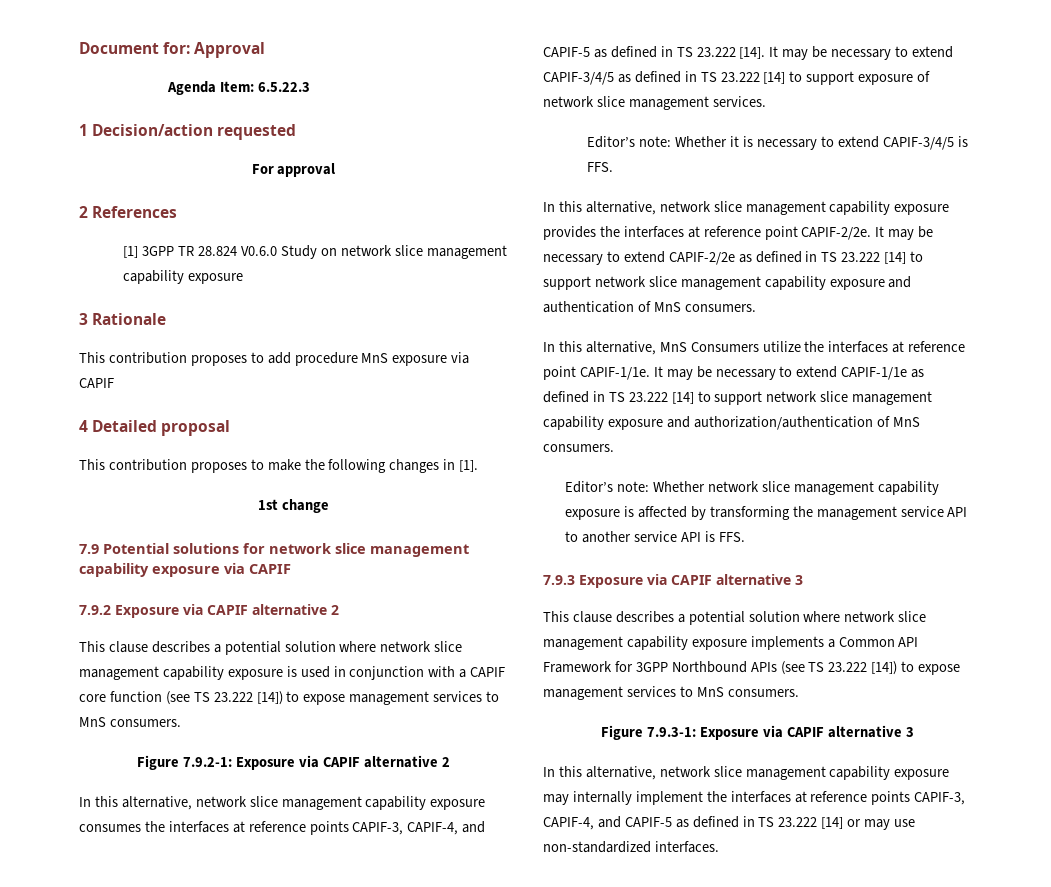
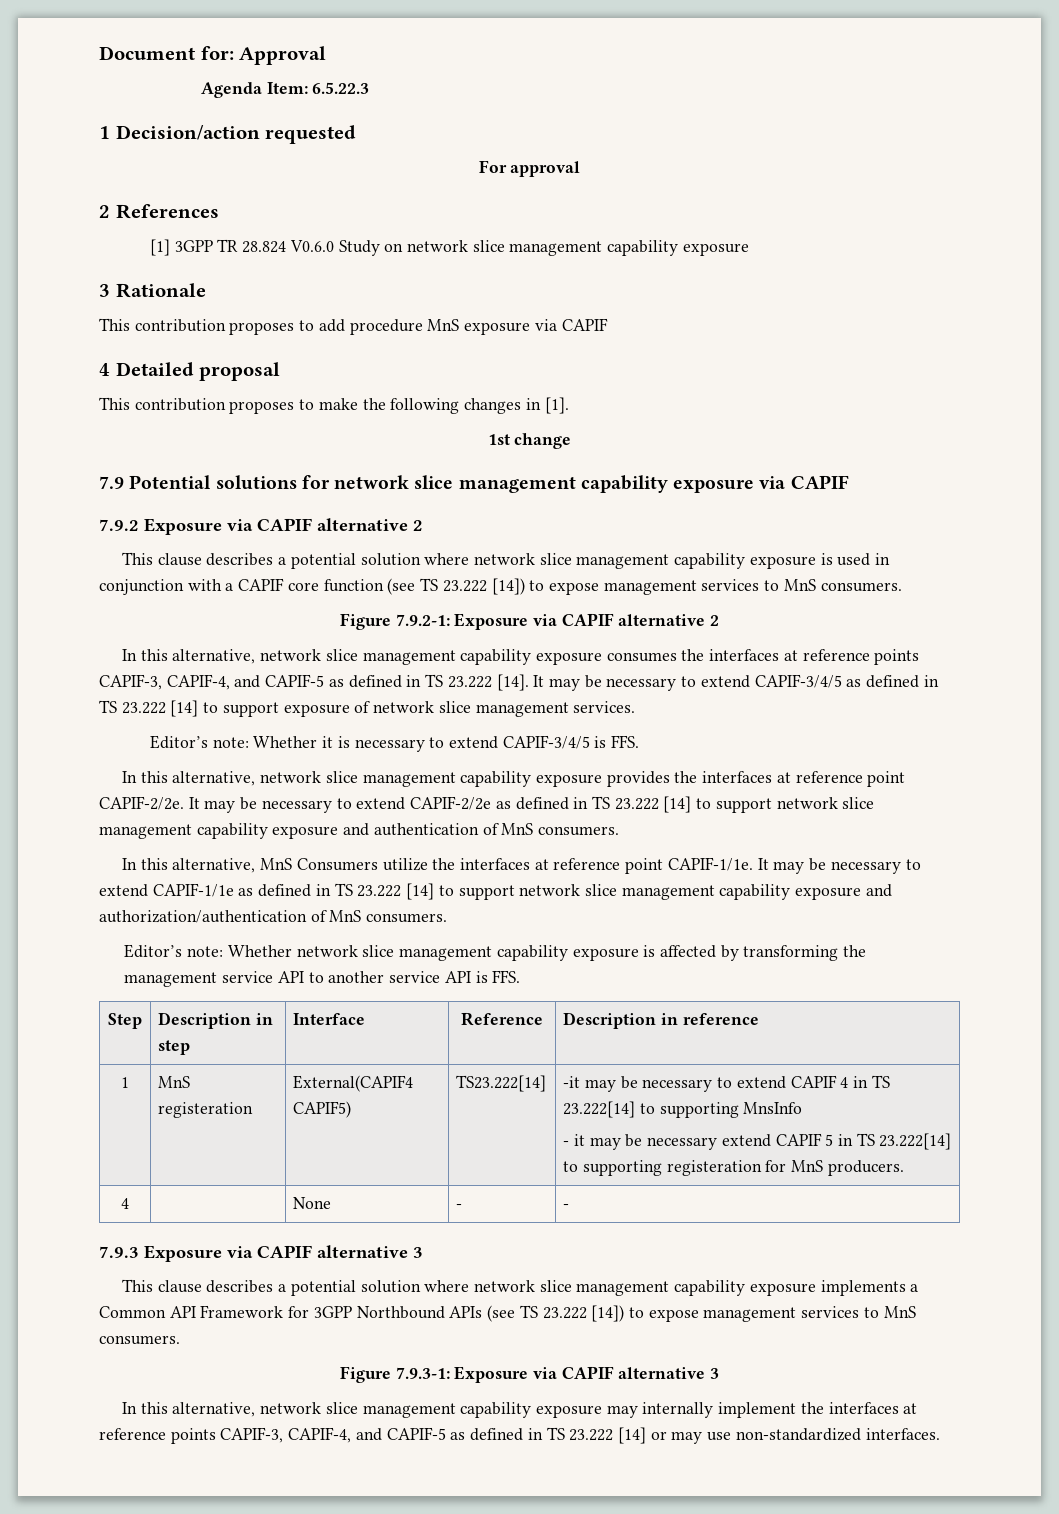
(745, 537) none -> [108,1013,142,1029] [158,1012,273,1029] [158,1040,191,1055] [293,1013,366,1025] [461,1012,543,1026] [563,1012,759,1029] [121,1077,129,1088] [158,1076,191,1088] [158,1102,254,1118] [293,1075,414,1092] [293,1101,352,1118] [456,1075,547,1092] [563,1075,890,1092] [563,1101,803,1118] [563,1133,952,1150] [563,1160,904,1176] [121,1198,129,1209] [293,1197,332,1209] [456,1204,463,1209] [563,1204,570,1209] // Step | Description in step | Interface | Reference | Description in reference // 1 | MnS registeration | External(CAPIF4 CAPIF5) | TS23.222[14] | -it may be necessary to extend CAPIF 4 in TS 23.222[14] to supporting MnsInfo // - it may be necessary extend CAPIF 5 in TS 23.222[14] to supporting registeration for MnS producers. // 4 | | None | - | -

